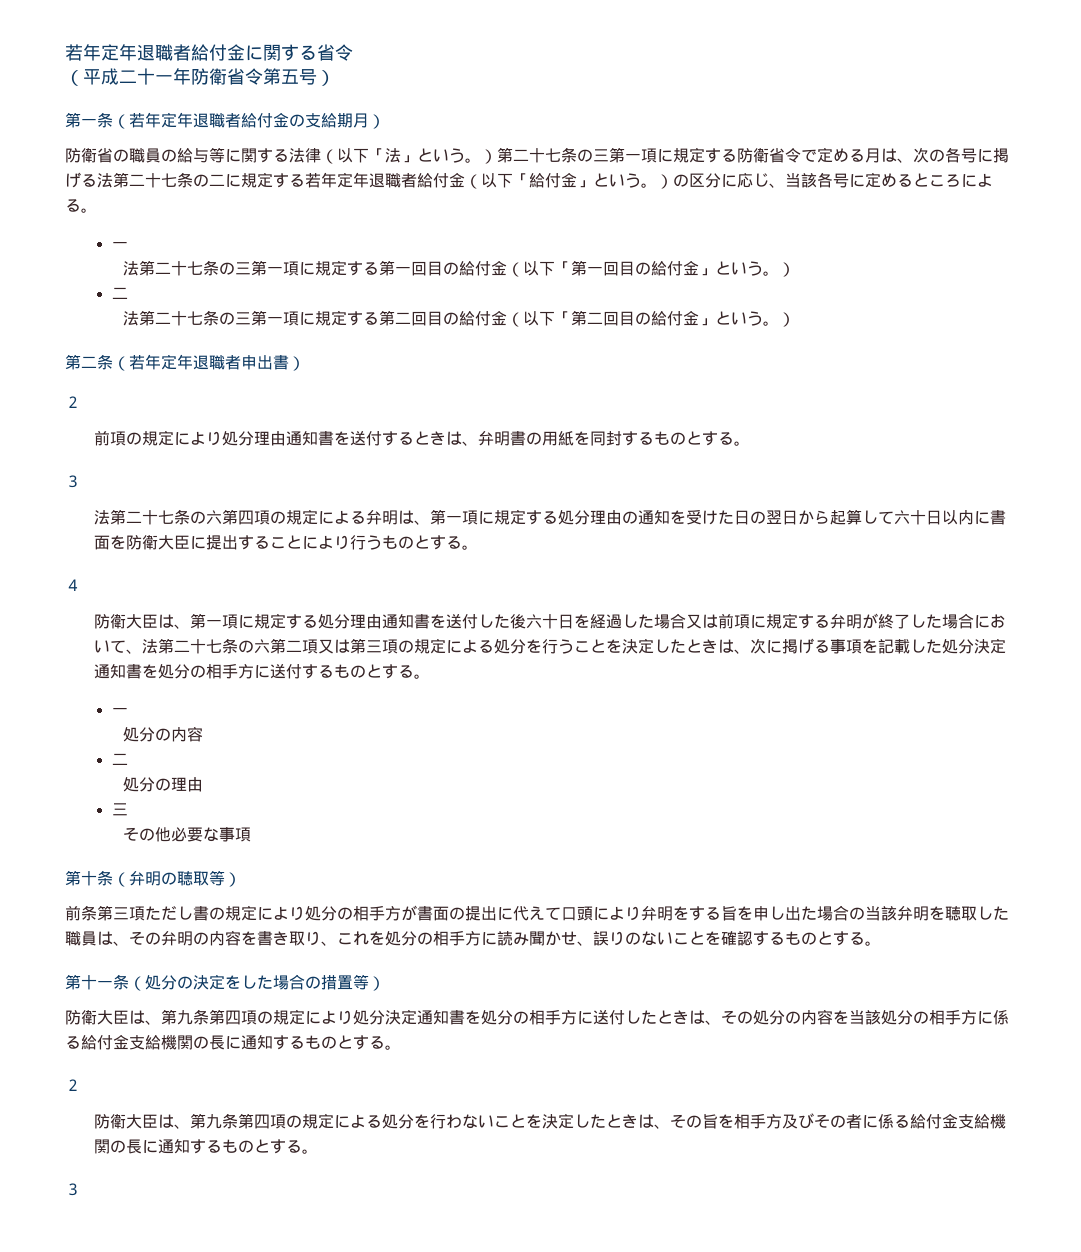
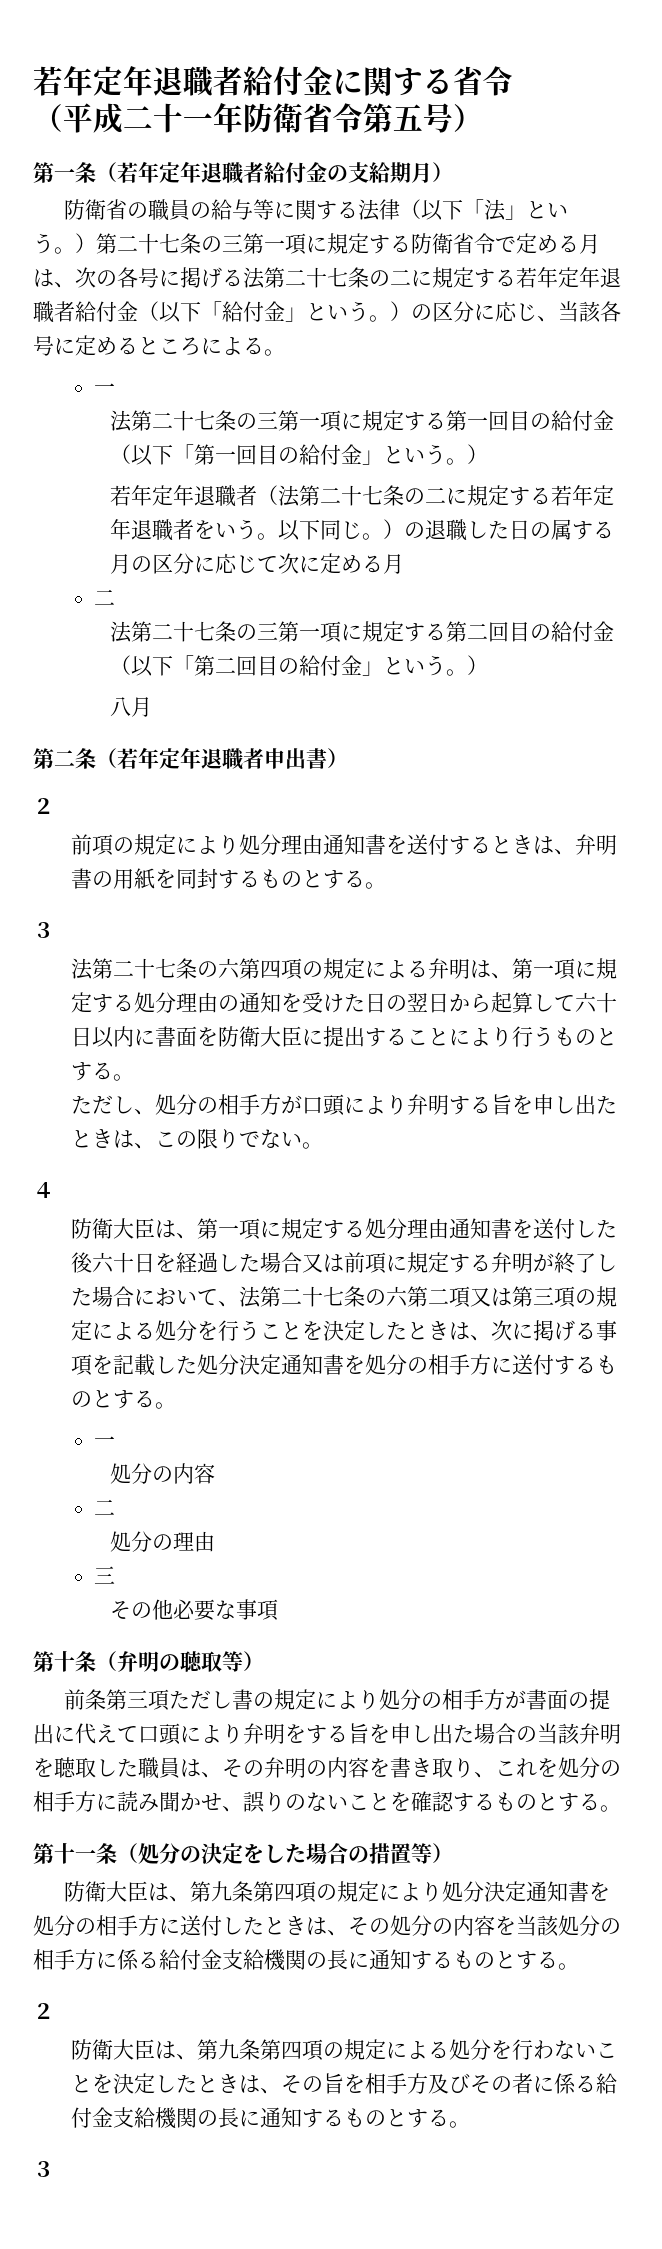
(796, 269) none -> [109,485,614,507] [109,519,614,541] [109,553,404,574] // 若年定年退職者（法第二十七条の二に規定する若年定年退職者をいう。以下同じ。）の退職した日の属する月の区分に応じて次に定める月
(796, 319) none -> [109,697,152,717] // 八月
(479, 547) none -> [71,1094,618,1116] [71,1128,324,1149] // ただし、処分の相手方が口頭により弁明する旨を申し出たときは、この限りでない。

